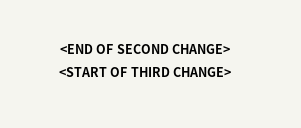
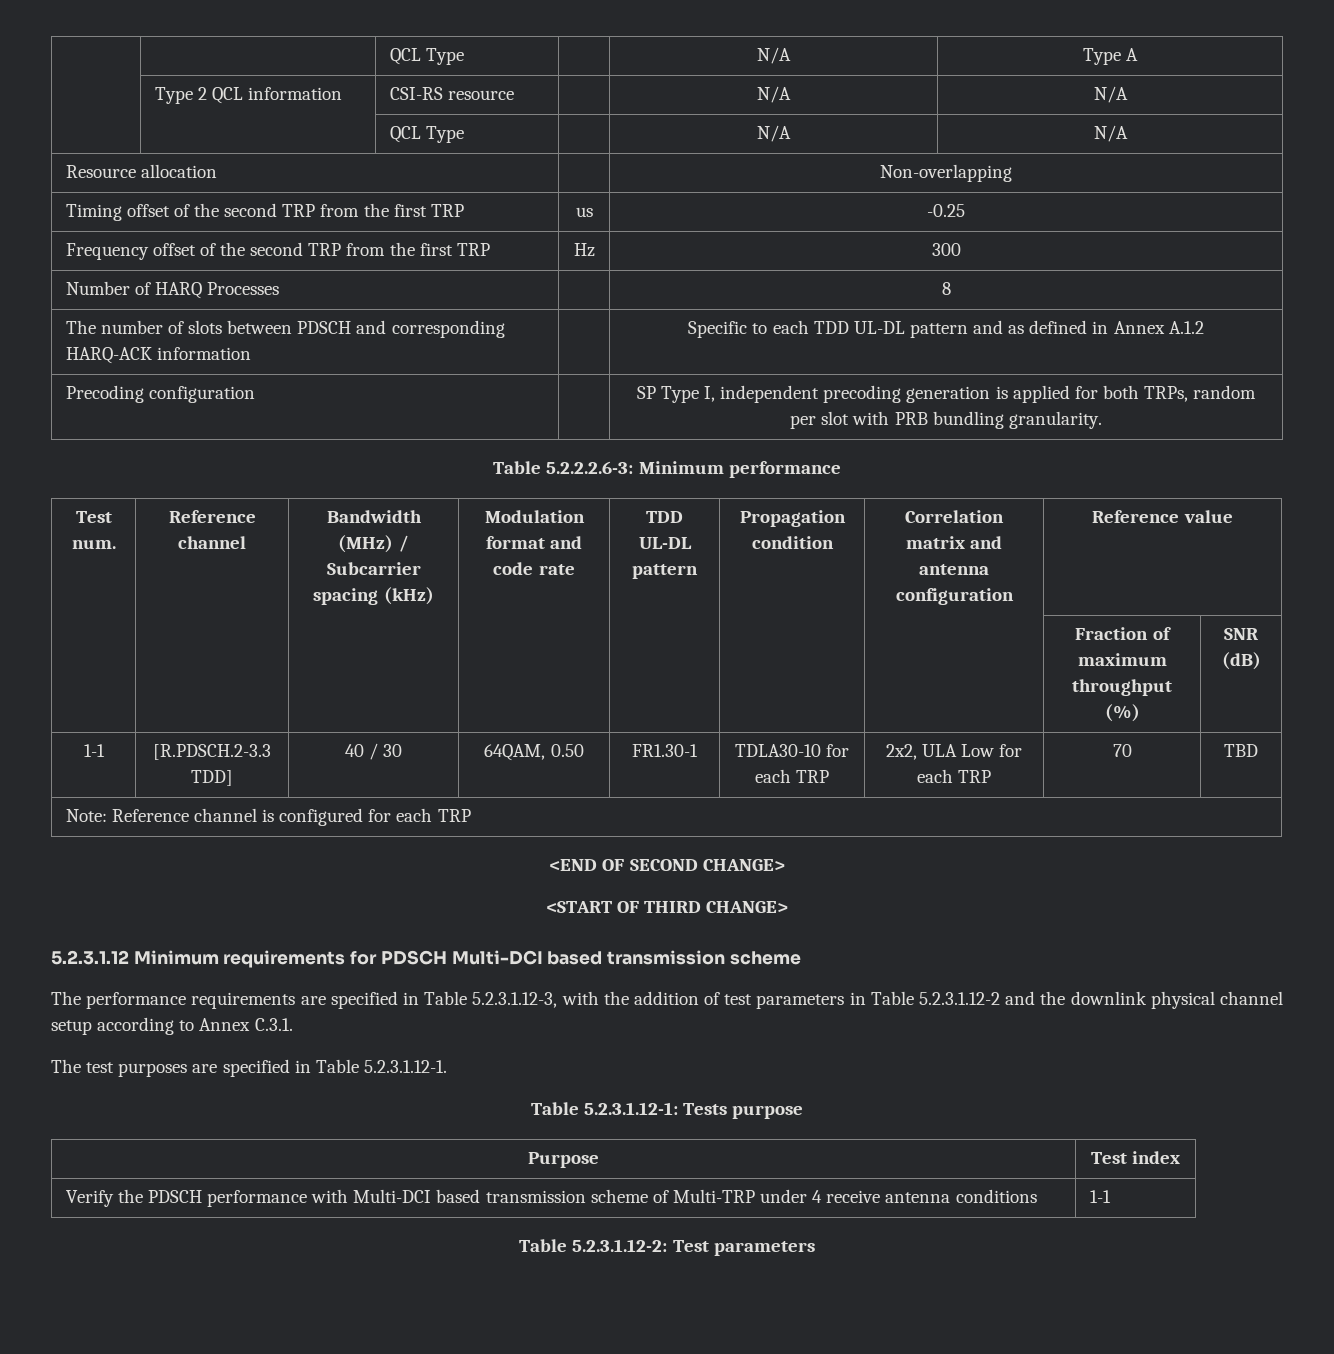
(59, 49) none -> [389,48,464,65] [757,47,791,64] [1082,48,1139,65] [154,87,343,104] [389,87,514,100] [757,86,791,103] [1093,86,1128,103] [389,126,464,143] [757,125,791,142] [1093,125,1128,142] [65,164,217,178] [880,164,1012,182] [65,203,464,221] [575,207,593,217] [927,204,965,217] [65,242,490,260] [573,243,595,257] [931,243,961,256] [65,281,280,299] [941,282,951,295] [65,320,505,338] [65,347,251,364] [688,320,1204,338] [65,385,255,403] [636,385,1257,403] [790,411,1102,429] [493,461,841,478] [75,511,112,523] [71,540,116,549] [168,510,256,523] [178,536,246,549] [326,510,422,523] [338,535,409,553] [326,562,421,575] [313,587,434,605] [484,510,585,523] [485,536,583,549] [493,562,575,575] [646,511,683,523] [638,537,692,549] [632,564,698,579] [739,510,846,527] [751,536,834,549] [905,510,1004,523] [905,536,1003,549] [919,564,989,575] [895,588,1014,605] [1092,510,1233,523] [1075,627,1171,640] [1077,653,1167,666] [1072,679,1172,696] [1104,704,1140,722] [1224,628,1258,640] [1221,652,1261,670] [83,744,105,757] [153,744,271,760] [191,770,233,786] [344,743,403,760] [484,744,584,761] [632,744,698,757] [734,744,850,757] [754,769,830,783] [885,744,1023,760] [916,769,992,783] [1112,744,1132,757] [1224,744,1258,757] [65,808,471,826] | | QCL Type | | N/A | Type A // | Type 2 QCL information | CSI-RS resource | | N/A | N/A // | | QCL Type | | N/A | N/A // Resource allocation | | Non-overlapping // Timing offset of the second TRP from the first TRP | us | -0.25 // Frequency offset of the second TRP from the first TRP | Hz | 300 // Number of HARQ Processes | | 8 // The number of slots between PDSCH and corresponding HARQ-ACK information | | Specific to each TDD UL-DL pattern and as defined in Annex A.1.2 // Precoding configuration | | SP Type I, independent precoding generation is applied for both TRPs, random per slot with PRB bundling granularity. // Table 5.2.2.2.6-3: Minimum performance // Test num. | Reference channel | Bandwidth (MHz) / Subcarrier spacing (kHz) | Modulation format and code rate | TDD UL-DL pattern | Propagation condition | Correlation matrix and antenna configuration | Reference value // | | | | | | | Fraction of maximum throughput (%) | SNR (dB) // 1-1 | [R.PDSCH.2-3.3 TDD] | 40 / 30 | 64QAM, 0.50 | FR1.30-1 | TDLA30-10 for each TRP | 2x2, ULA Low for each TRP | 70 | TBD // Note: Reference channel is configured for each TRP //
(232, 72) none -> [51,950,801,968] [51,991,1283,1009] [51,1017,293,1035] [51,1059,447,1077] [530,1102,804,1119] [528,1152,599,1168] [1090,1151,1181,1164] [65,1189,1037,1207] [1089,1190,1111,1203] [519,1239,815,1256] // 5.2.3.1.12 Minimum requirements for PDSCH Multi-DCI based transmission scheme // The performance requirements are specified in Table 5.2.3.1.12-3, with the addition of test parameters in Table 5.2.3.1.12-2 and the downlink physical channel setup according to Annex C.3.1. // The test purposes are specified in Table 5.2.3.1.12-1. // Table 5.2.3.1.12-1: Tests purpose // Purpose | Test index // Verify the PDSCH performance with Multi-DCI based transmission scheme of Multi-TRP under 4 receive antenna conditions | 1-1 // Table 5.2.3.1.12-2: Test parameters

